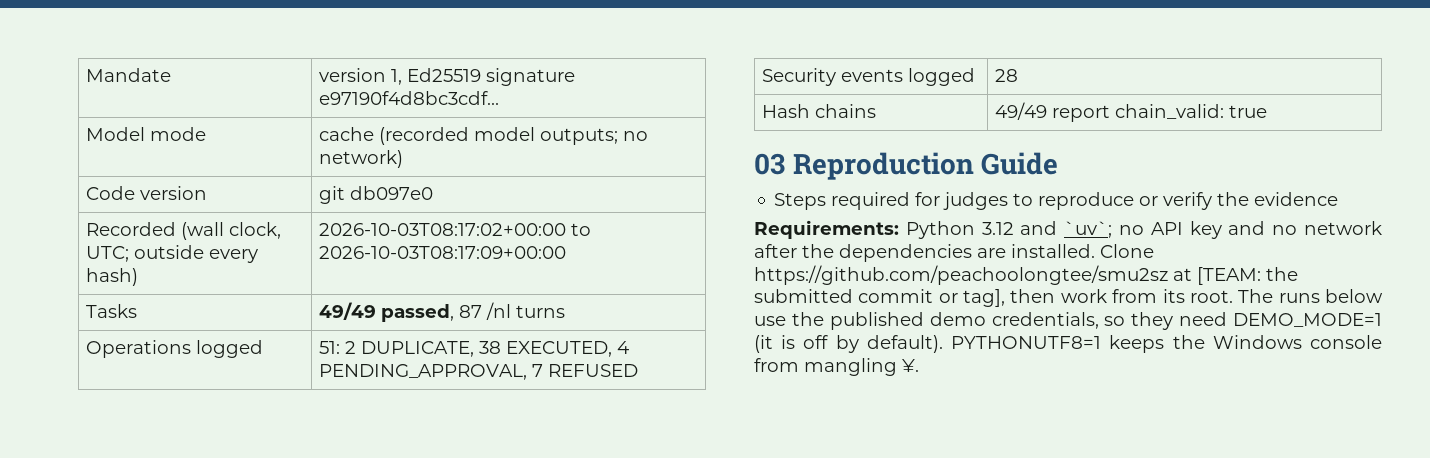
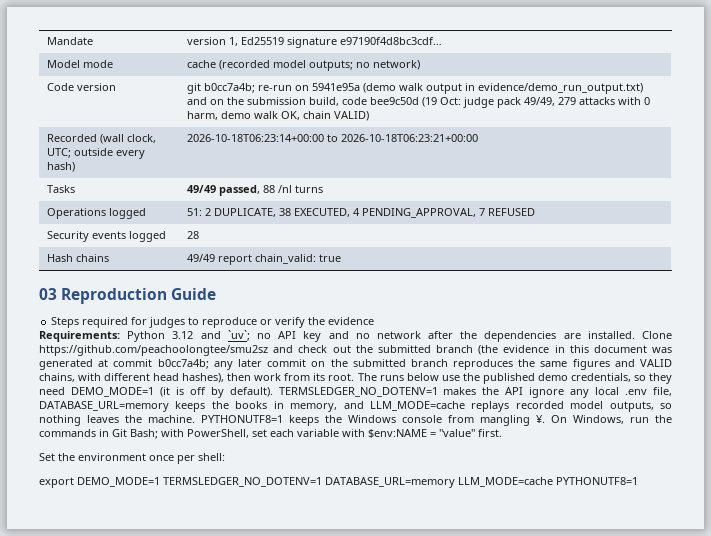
[349,186,433,200] db097e0 -> [204,83,644,94] [187,97,651,108] [187,111,370,121] b0cc7a4b; re-run on 5941e95a (demo walk output in evidence/demo_run_output.txt) and on the submission build, code bee9c50d (19 Oct: judge pack 49/49, 279 attacks with 0 harm, demo walk OK, chain VALID)
[318,223,591,236] [318,246,566,259] 2026-10-03T08:17:02+00:00 to 2026-10-03T08:17:09+00:00 -> [187,134,479,142] 2026-10-18T06:23:14+00:00 to 2026-10-18T06:23:21+00:00
[458,305,482,318] 87 -> [263,185,276,193] 88
[1173,267,1298,285] [754,289,1006,307] at [TEAM: the submitted commit or tag], -> [273,345,672,355] [39,359,672,370] [39,373,225,383] and check out the submitted branch (the evidence in this document was generated at commit b0cc7a4b; any later commit on the submitted branch reproduces the same figures and VALID chains, with different head hashes),
(943, 344) none -> [278,387,672,398] [39,401,672,412] [39,415,195,426] TERMSLEDGER_NO_DOTENV=1 makes the API ignore any local .env file, DATABASE_URL=memory keeps the books in memory, and LLM_MODE=cache replays recorded model outputs, so nothing leaves the machine.
(919, 365) none -> [551,415,672,424] [39,429,502,439] [39,453,225,464] [39,477,638,488] On Windows, run the commands in Git Bash; with PowerShell, set each variable with $env:NAME = "value" first. // Set the environment once per shell: // export DEMO_MODE=1 TERMSLEDGER_NO_DOTENV=1 DATABASE_URL=memory LLM_MODE=cache PYTHONUTF8=1

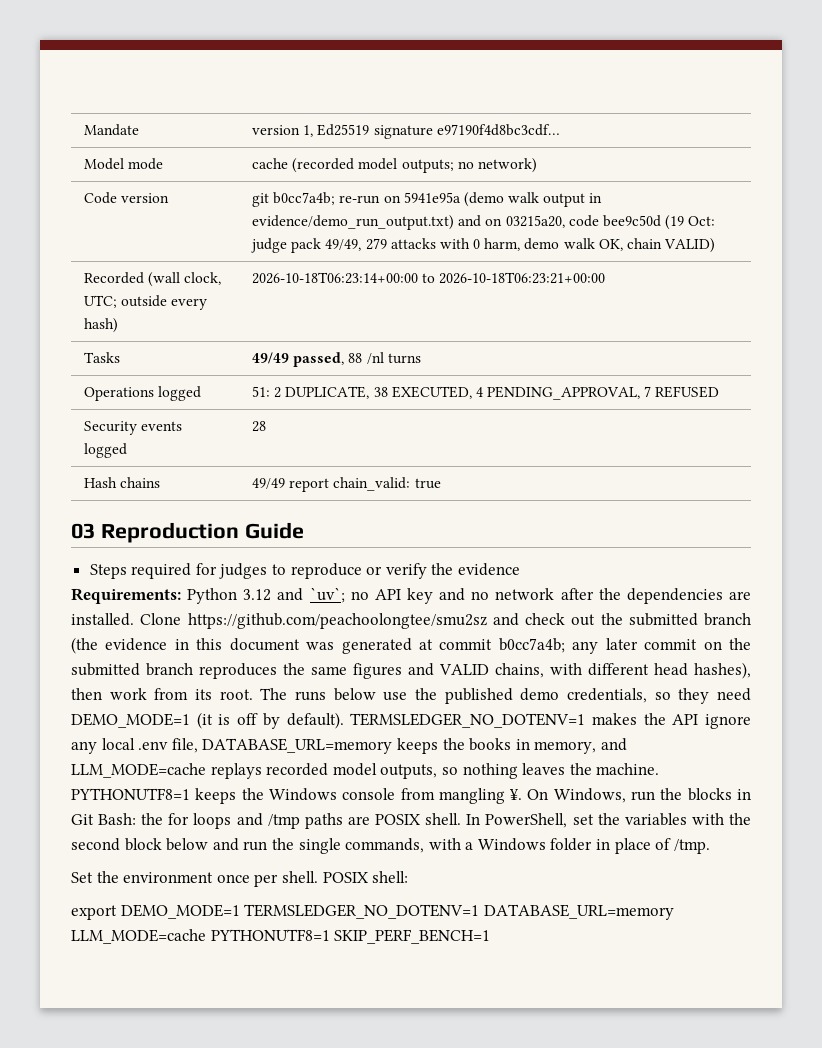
[227,97,340,106] the submission build, -> [505,215,565,228] 03215a20,
[39,429,96,437] commands -> [687,788,732,801] blocks
[130,429,502,439] Bash; with PowerShell, set each variable with $env:NAME = "value" first. -> [98,813,752,829] [71,838,710,854] Bash: the for loops and /tmp paths are POSIX shell. In PowerShell, set the variables with the second block below and run the single commands, with a Windows folder in place of /tmp.
(195, 459) none -> [281,871,368,883] shell. POSIX
(638, 481) none -> [334,929,491,944] SKIP_PERF_BENCH=1

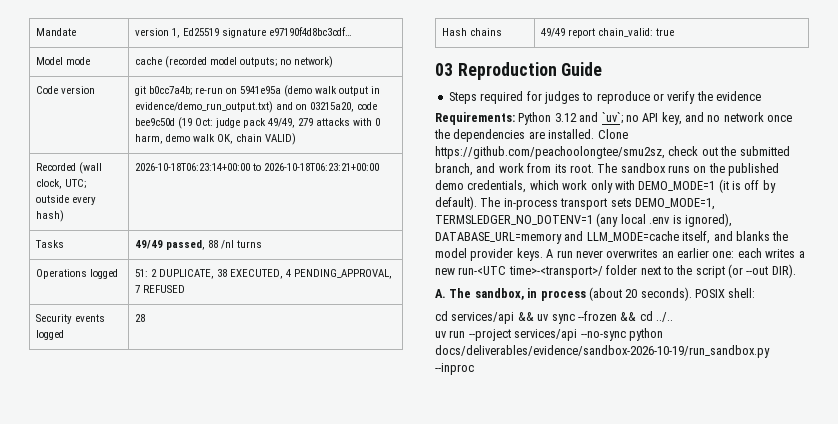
[407,588,434,604] key -> [661,112,682,125] key,
[560,588,594,600] after -> [767,115,793,122] once
[187,613,519,629] https://github.com/peachoolongtee/smu2sz and -> [435,146,665,159] https://github.com/peachoolongtee/smu2sz,
[704,613,751,626] [71,637,752,654] [71,662,751,679] [71,688,102,700] branch (the evidence in this document was generated at commit b0cc7a4b; any later commit on the submitted branch reproduces the same figures and VALID chains, with different head hashes), then -> [435,163,496,176] branch, and
[295,688,408,701] runs below use -> [620,163,707,173] sandbox runs on
[654,688,751,704] so they need -> [529,180,635,193] which work only with
[350,713,752,729] [71,738,627,754] [71,763,660,779] [71,788,751,804] [71,813,752,829] [71,838,710,854] [71,871,409,887] [71,904,674,920] [71,929,491,944] TERMSLEDGER_NO_DOTENV=1 makes the API ignore any local .env file, DATABASE_URL=memory keeps the books in memory, and LLM_MODE=cache replays recorded model outputs, so nothing leaves the machine. PYTHONUTF8=1 keeps the Windows console from mangling ¥. On Windows, run the blocks in Git Bash: the for loops and /tmp paths are POSIX shell. In PowerShell, set the variables with the second block below and run the single commands, with a Windows folder in place of /tmp. // Set the environment once per shell. POSIX shell: // export DEMO_MODE=1 TERMSLEDGER_NO_DOTENV=1 DATABASE_URL=memory LLM_MODE=cache PYTHONUTF8=1 SKIP_PERF_BENCH=1 -> [480,197,715,210] [435,213,732,227] [435,231,789,244] [435,248,805,261] [435,264,796,278] [435,287,756,301] [435,311,673,324] [435,328,663,341] [435,345,770,358] [435,363,474,375] The in-process transport sets DEMO_MODE=1, TERMSLEDGER_NO_DOTENV=1 (any local .env is ignored), DATABASE_URL=memory and LLM_MODE=cache itself, and blanks the model provider keys. A run never overwrites an earlier one: each writes a new run-<UTC time>-<transport>/ folder next to the script (or --out DIR). // A. The sandbox, in process (about 20 seconds). POSIX shell: // cd services/api && uv sync --frozen && cd ../.. // uv run --project services/api --no-sync python docs/deliverables/evidence/sandbox-2026-10-19/run_sandbox.py --inproc

